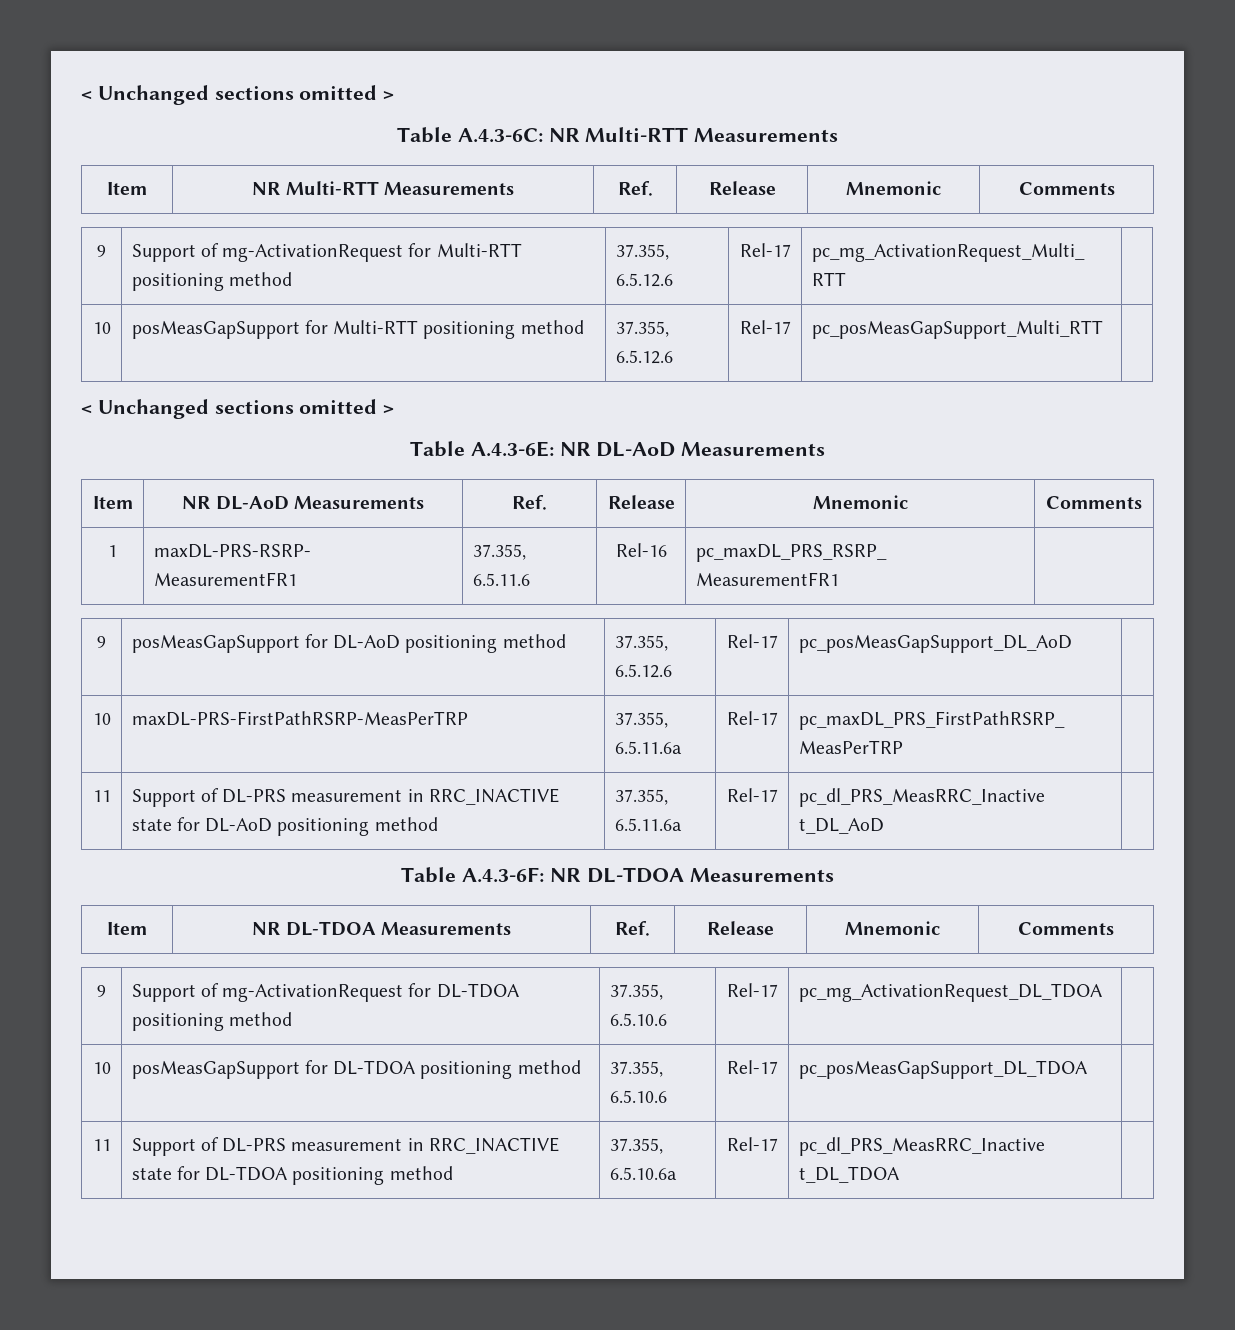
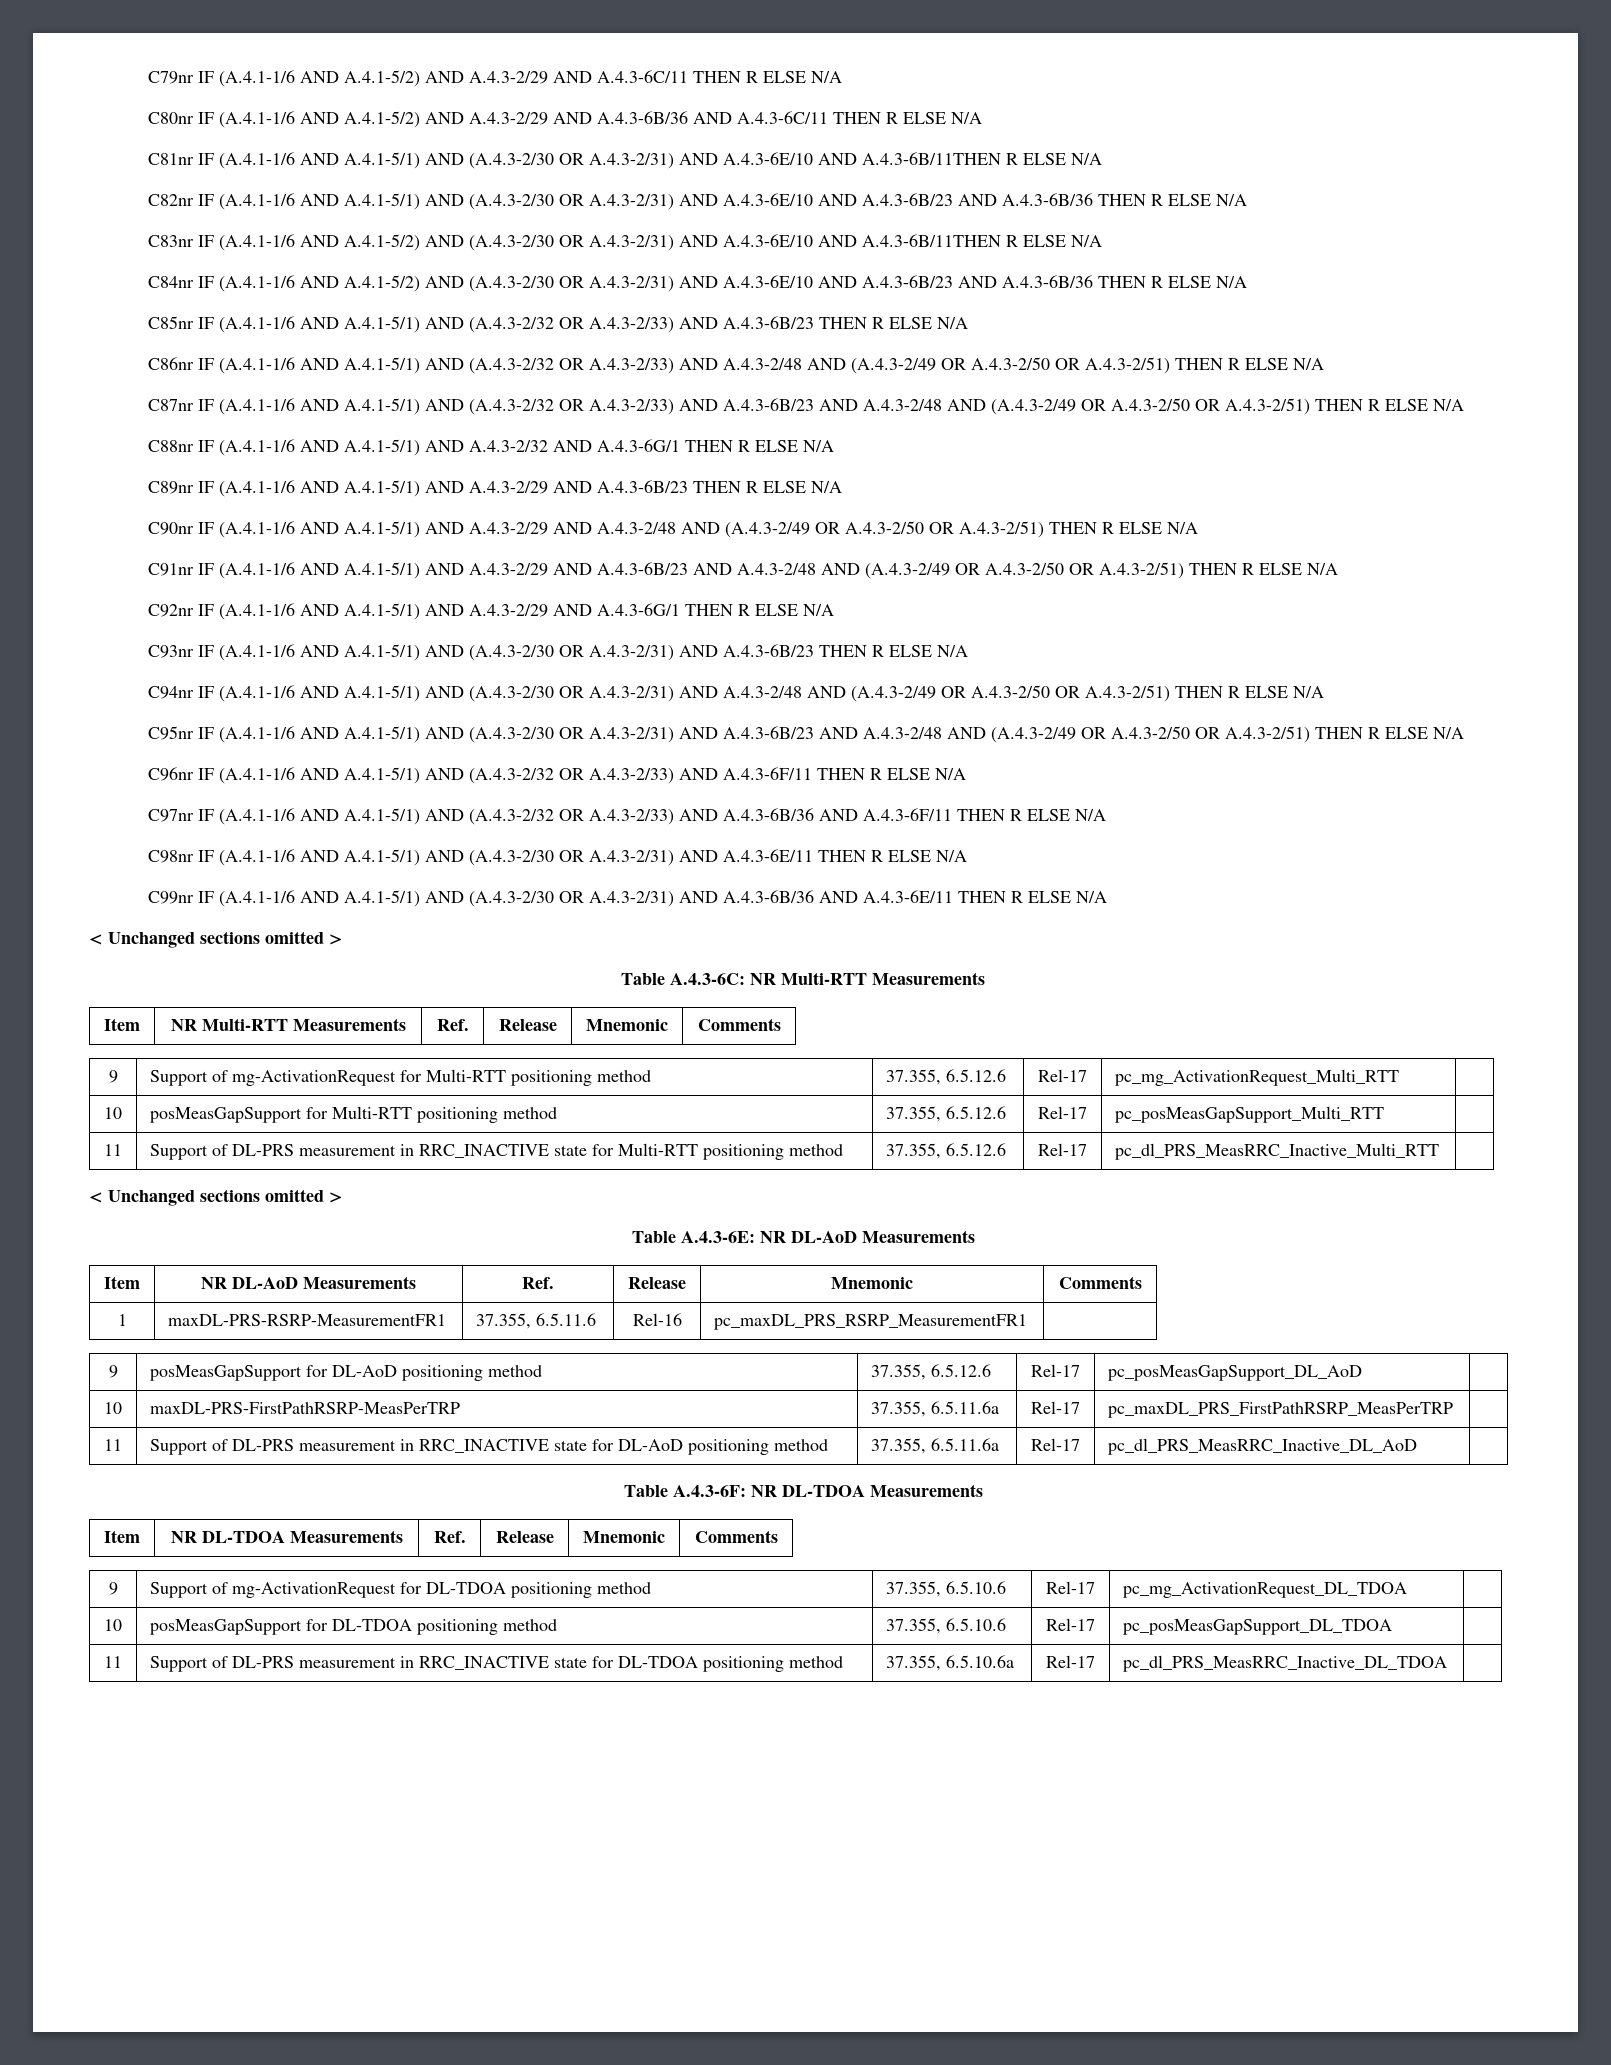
(81, 95) none -> [147,70,842,87] [147,111,982,128] [147,152,1102,169] [147,193,1247,210] [147,234,1102,251] [147,275,1247,292] [147,316,968,333] [147,357,1324,374] [147,398,1464,415] [147,439,834,456] [147,480,842,497] [147,521,1198,538] [147,562,1338,579] [147,603,834,620] [147,644,968,661] [147,685,1324,702] [147,726,1464,743] [147,767,966,784] [147,808,1106,825] [147,849,967,866] [147,890,1107,907] C79nr IF (A.4.1-1/6 AND A.4.1-5/2) AND A.4.3-2/29 AND A.4.3-6C/11 THEN R ELSE N/A // C80nr IF (A.4.1-1/6 AND A.4.1-5/2) AND A.4.3-2/29 AND A.4.3-6B/36 AND A.4.3-6C/11 THEN R ELSE N/A // C81nr IF (A.4.1-1/6 AND A.4.1-5/1) AND (A.4.3-2/30 OR A.4.3-2/31) AND A.4.3-6E/10 AND A.4.3-6B/11THEN R ELSE N/A // C82nr IF (A.4.1-1/6 AND A.4.1-5/1) AND (A.4.3-2/30 OR A.4.3-2/31) AND A.4.3-6E/10 AND A.4.3-6B/23 AND A.4.3-6B/36 THEN R ELSE N/A // C83nr IF (A.4.1-1/6 AND A.4.1-5/2) AND (A.4.3-2/30 OR A.4.3-2/31) AND A.4.3-6E/10 AND A.4.3-6B/11THEN R ELSE N/A // C84nr IF (A.4.1-1/6 AND A.4.1-5/2) AND (A.4.3-2/30 OR A.4.3-2/31) AND A.4.3-6E/10 AND A.4.3-6B/23 AND A.4.3-6B/36 THEN R ELSE N/A // C85nr IF (A.4.1-1/6 AND A.4.1-5/1) AND (A.4.3-2/32 OR A.4.3-2/33) AND A.4.3-6B/23 THEN R ELSE N/A // C86nr IF (A.4.1-1/6 AND A.4.1-5/1) AND (A.4.3-2/32 OR A.4.3-2/33) AND A.4.3-2/48 AND (A.4.3-2/49 OR A.4.3-2/50 OR A.4.3-2/51) THEN R ELSE N/A // C87nr IF (A.4.1-1/6 AND A.4.1-5/1) AND (A.4.3-2/32 OR A.4.3-2/33) AND A.4.3-6B/23 AND A.4.3-2/48 AND (A.4.3-2/49 OR A.4.3-2/50 OR A.4.3-2/51) THEN R ELSE N/A // C88nr IF (A.4.1-1/6 AND A.4.1-5/1) AND A.4.3-2/32 AND A.4.3-6G/1 THEN R ELSE N/A // C89nr IF (A.4.1-1/6 AND A.4.1-5/1) AND A.4.3-2/29 AND A.4.3-6B/23 THEN R ELSE N/A // C90nr IF (A.4.1-1/6 AND A.4.1-5/1) AND A.4.3-2/29 AND A.4.3-2/48 AND (A.4.3-2/49 OR A.4.3-2/50 OR A.4.3-2/51) THEN R ELSE N/A // C91nr IF (A.4.1-1/6 AND A.4.1-5/1) AND A.4.3-2/29 AND A.4.3-6B/23 AND A.4.3-2/48 AND (A.4.3-2/49 OR A.4.3-2/50 OR A.4.3-2/51) THEN R ELSE N/A // C92nr IF (A.4.1-1/6 AND A.4.1-5/1) AND A.4.3-2/29 AND A.4.3-6G/1 THEN R ELSE N/A // C93nr IF (A.4.1-1/6 AND A.4.1-5/1) AND (A.4.3-2/30 OR A.4.3-2/31) AND A.4.3-6B/23 THEN R ELSE N/A // C94nr IF (A.4.1-1/6 AND A.4.1-5/1) AND (A.4.3-2/30 OR A.4.3-2/31) AND A.4.3-2/48 AND (A.4.3-2/49 OR A.4.3-2/50 OR A.4.3-2/51) THEN R ELSE N/A // C95nr IF (A.4.1-1/6 AND A.4.1-5/1) AND (A.4.3-2/30 OR A.4.3-2/31) AND A.4.3-6B/23 AND A.4.3-2/48 AND (A.4.3-2/49 OR A.4.3-2/50 OR A.4.3-2/51) THEN R ELSE N/A // C96nr IF (A.4.1-1/6 AND A.4.1-5/1) AND (A.4.3-2/32 OR A.4.3-2/33) AND A.4.3-6F/11 THEN R ELSE N/A // C97nr IF (A.4.1-1/6 AND A.4.1-5/1) AND (A.4.3-2/32 OR A.4.3-2/33) AND A.4.3-6B/36 AND A.4.3-6F/11 THEN R ELSE N/A // C98nr IF (A.4.1-1/6 AND A.4.1-5/1) AND (A.4.3-2/30 OR A.4.3-2/31) AND A.4.3-6E/11 THEN R ELSE N/A // C99nr IF (A.4.1-1/6 AND A.4.1-5/1) AND (A.4.3-2/30 OR A.4.3-2/31) AND A.4.3-6B/36 AND A.4.3-6E/11 THEN R ELSE N/A //
(1103, 329) none -> [104,1144,122,1156] [150,1143,844,1160] [886,1143,1007,1159] [1038,1143,1087,1156] [1115,1143,1440,1160] // 11 | Support of DL-PRS measurement in RRC_INACTIVE state for Multi-RTT positioning method | 37.355, 6.5.12.6 | Rel-17 | pc_dl_PRS_MeasRRC_Inactive_Multi_RTT |
[798,788,1045,807] [798,818,884,834] pc_dl_PRS_MeasRRC_Inactive t_DL_AoD -> [1108,1438,1418,1455] pc_dl_PRS_MeasRRC_Inactive_DL_AoD
[798,1137,1045,1156] [798,1166,899,1183] pc_dl_PRS_MeasRRC_Inactive t_DL_TDOA -> [1123,1655,1448,1672] pc_dl_PRS_MeasRRC_Inactive_DL_TDOA

